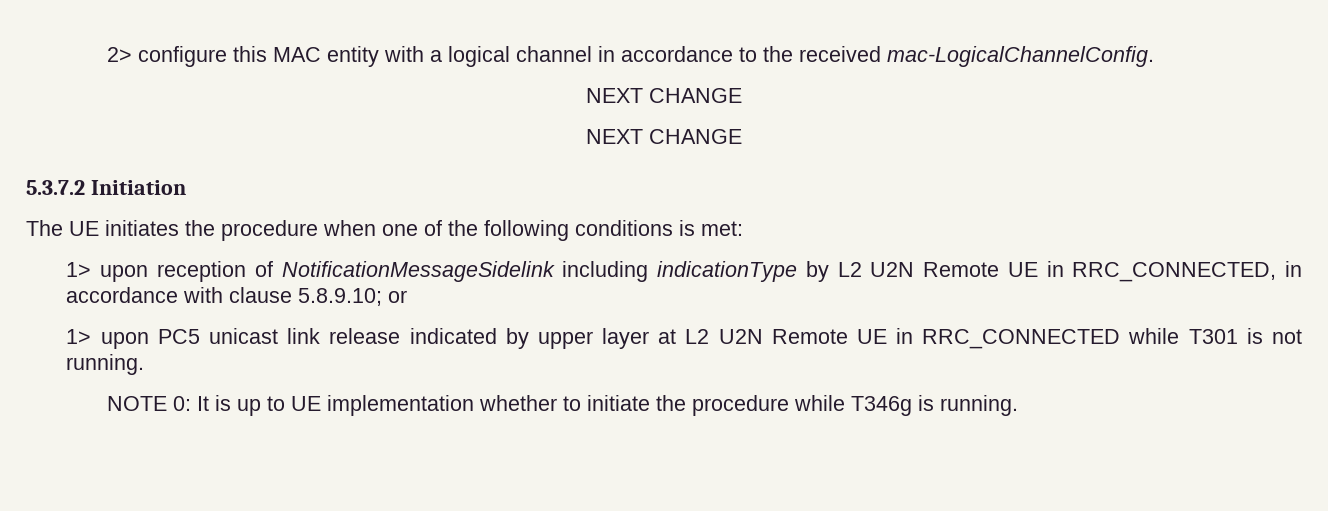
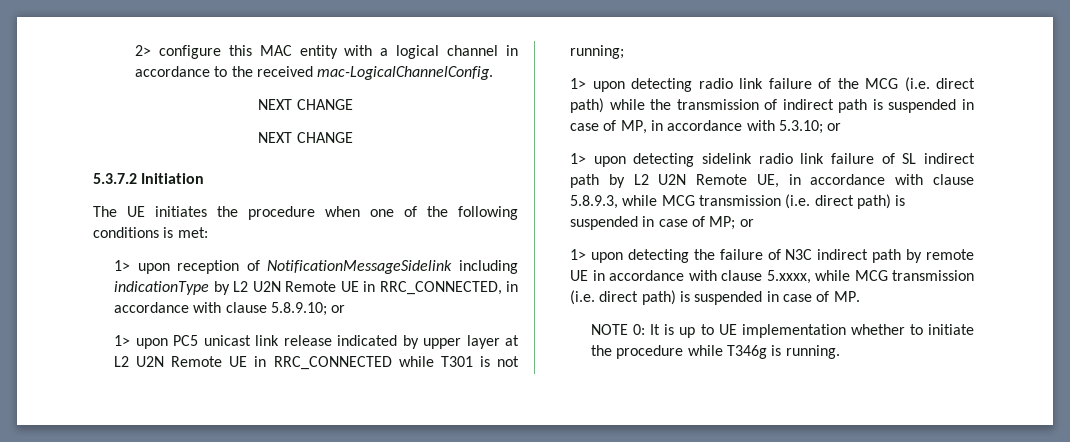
[66,354,145,375] running. -> [570,45,625,59] [570,77,975,92] [570,98,974,113] [570,120,842,134] [570,153,975,167] [570,174,974,188] [570,194,906,209] [570,216,754,230] [570,249,974,263] [570,270,974,284] [570,290,860,305] running; // 1> upon detecting radio link failure of the MCG (i.e. direct path) while the transmission of indirect path is suspended in case of MP, in accordance with 5.3.10; or // 1> upon detecting sidelink radio link failure of SL indirect path by L2 U2N Remote UE, in accordance with clause 5.8.9.3, while MCG transmission (i.e. direct path) is suspended in case of MP; or // 1> upon detecting the failure of N3C indirect path by remote UE in accordance with clause 5.xxxx, while MCG transmission (i.e. direct path) is suspended in case of MP.

